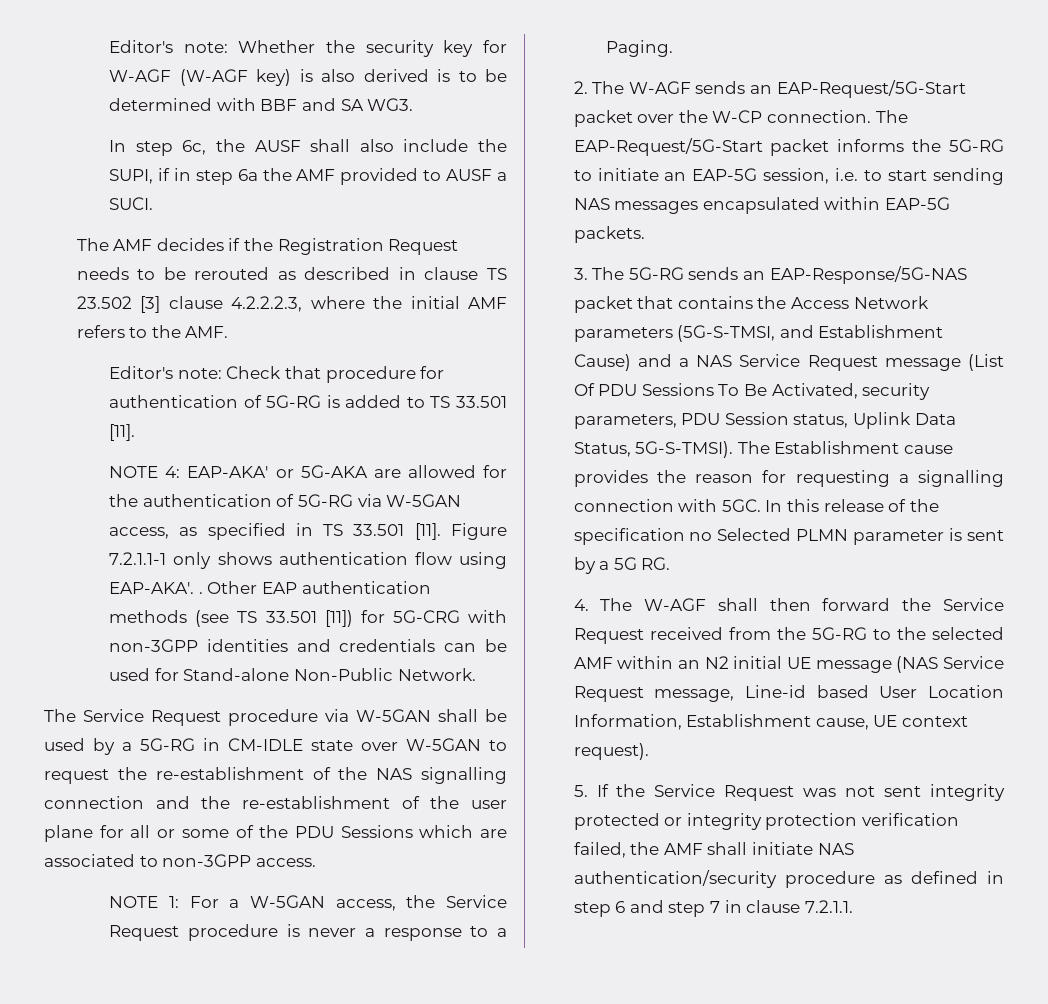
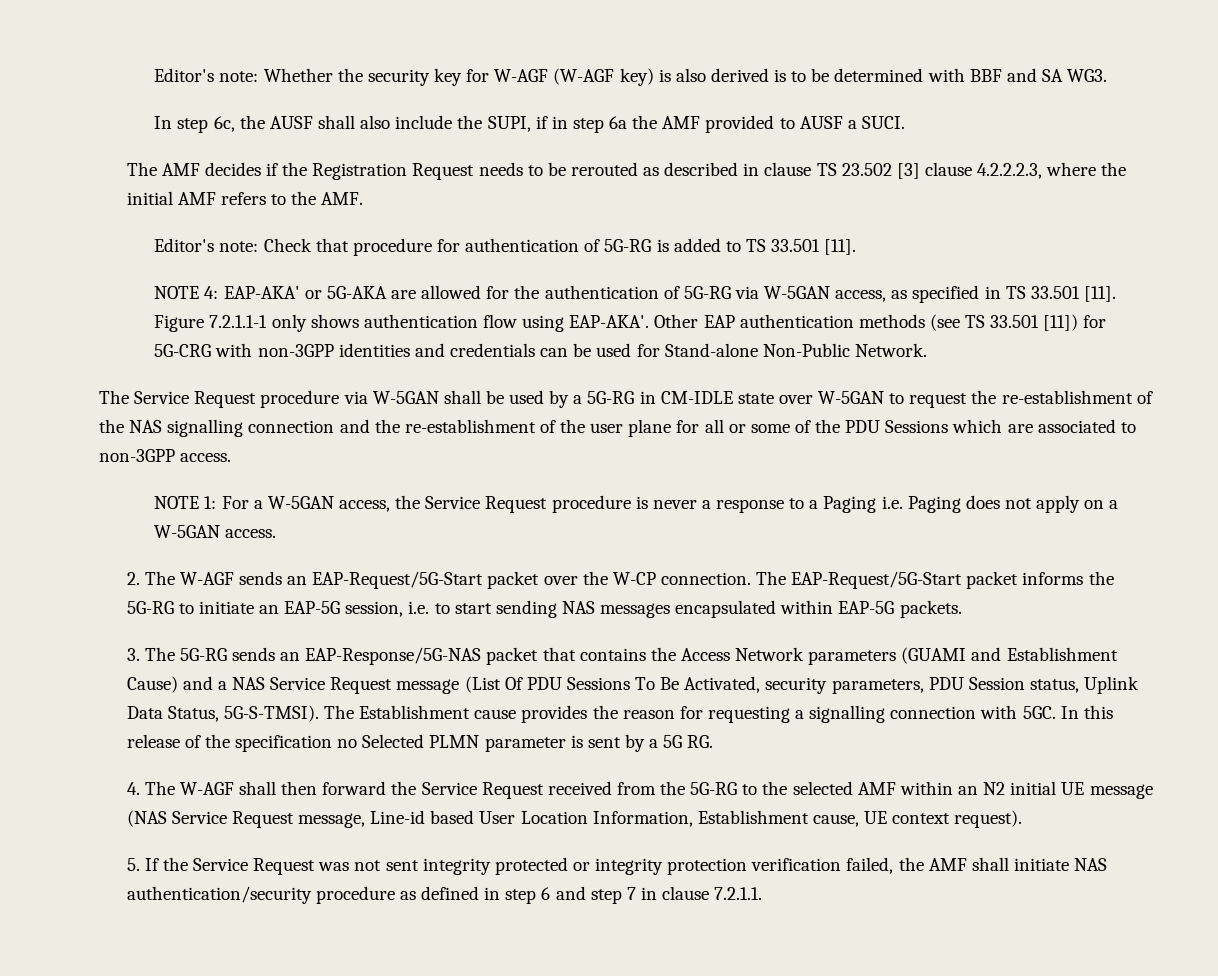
[198,592,203,594] . -> (650, 321) none
[606,40,674,57] Paging. -> [823,495,1119,513] [154,525,277,538] Paging i.e. Paging does not apply on a W-5GAN access.
[677,325,776,342] (5G-S-TMSI, -> [901,647,967,664] (GUAMI

